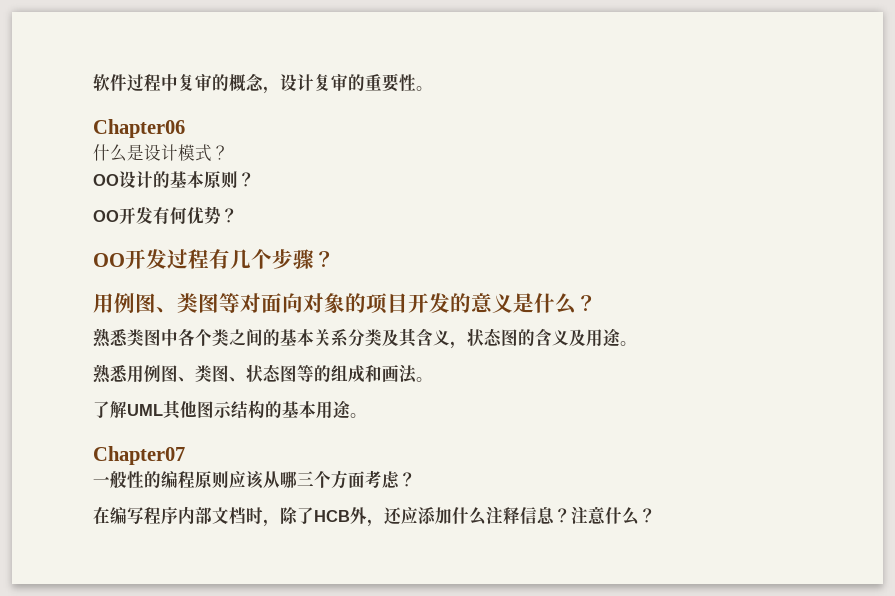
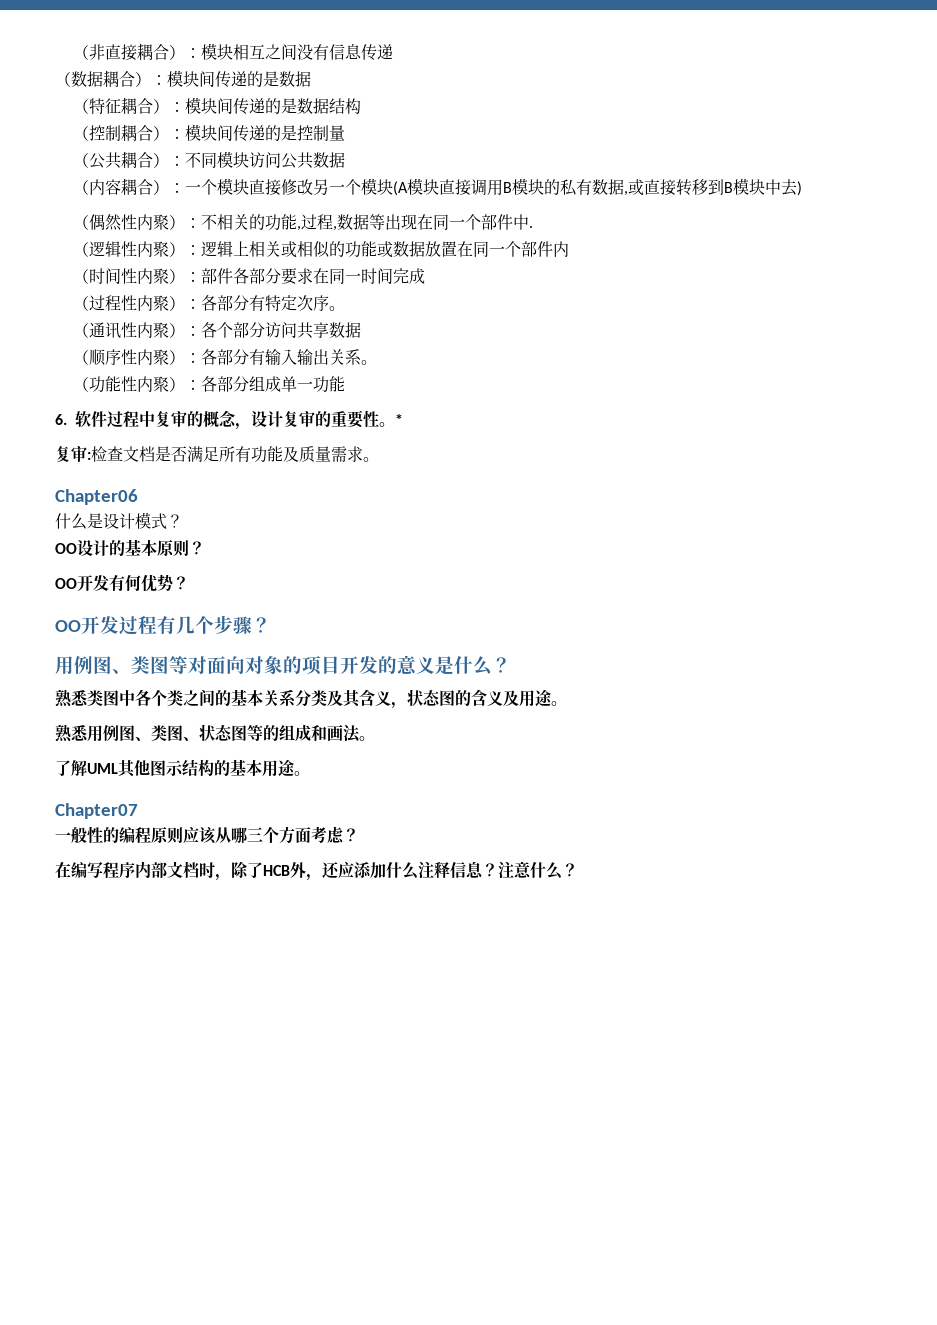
(93, 82) none -> [73,43,394,61] [55,70,311,88] [73,97,362,115] [73,124,346,142] [73,151,346,169] [73,178,803,196] [73,214,534,231] [73,241,570,258] [73,268,426,285] [73,295,346,312] [73,322,362,339] [73,349,378,366] [73,376,346,393] [55,414,67,425] （非直接耦合）：模块相互之间没有信息传递 // （数据耦合）：模块间传递的是数据 // （特征耦合）：模块间传递的是数据结构 // （控制耦合）：模块间传递的是控制量 // （公共耦合）：不同模块访问公共数据 // （内容耦合）：一个模块直接修改另一个模块(A模块直接调用B模块的私有数据,或直接转移到B模块中去) // （偶然性内聚）：不相关的功能,过程,数据等出现在同一个部件中. // （逻辑性内聚）：逻辑上相关或相似的功能或数据放置在同一个部件内 // （时间性内聚）：部件各部分要求在同一时间完成 // （过程性内聚）：各部分有特定次序。 // （通讯性内聚）：各个部分访问共享数据 // （顺序性内聚）：各部分有输入输出关系。 // （功能性内聚）：各部分组成单一功能 // 6.
(433, 88) none -> [395,414,403,425] [55,445,379,463] * // 复审:检查文档是否满足所有功能及质量需求。

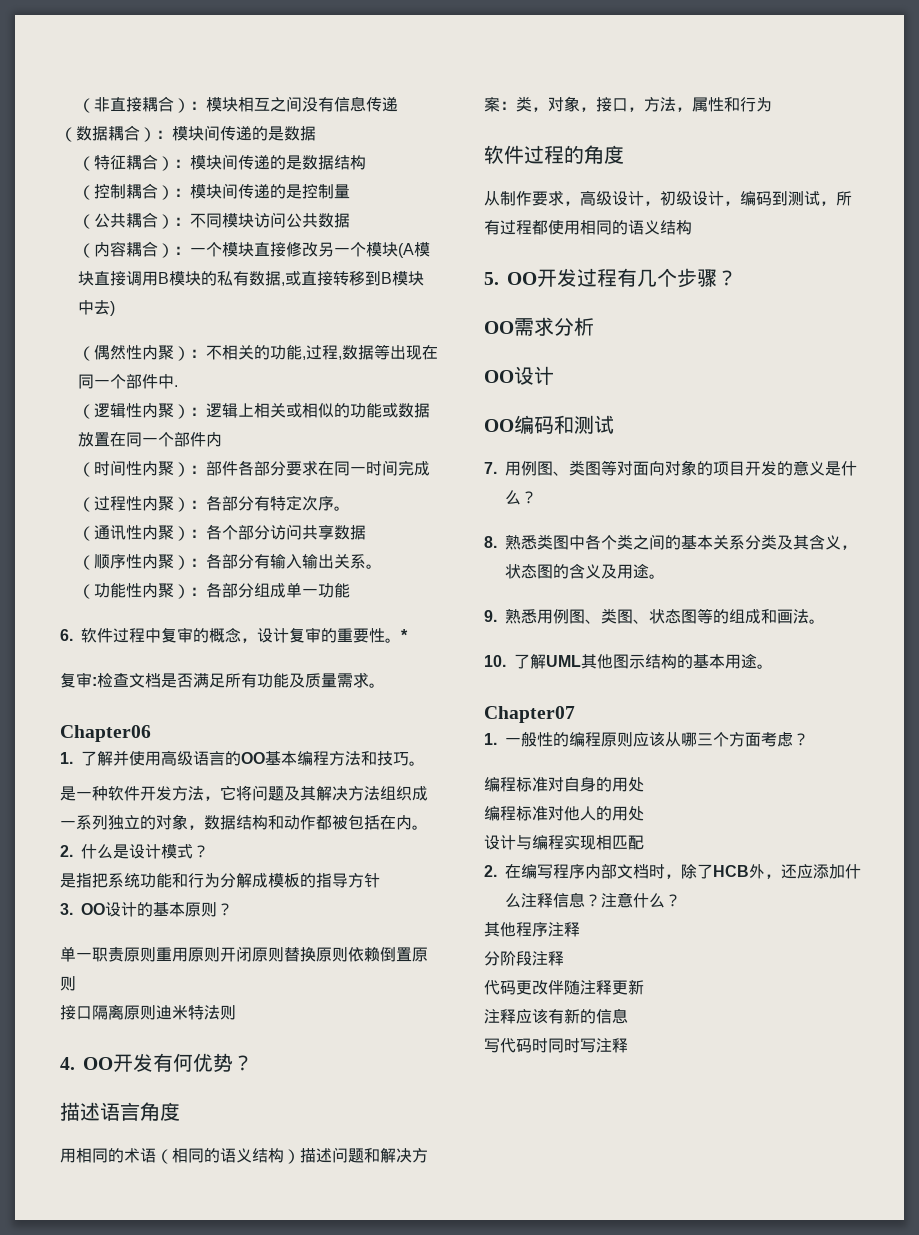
[55,512,183,530] 什么是设计模式？ // -> [60,750,425,766] [60,785,428,801] [60,814,428,830] [60,844,209,859] [60,873,380,888] [60,903,73,915] 1.了解并使用高级语言的OO基本编程方法和技巧。 // 是一种软件开发方法，它将问题及其解决方法组织成一系列独立的对象，数据结构和动作都被包括在内。 // 2.什么是设计模式？ // 是指把系统功能和行为分解成模板的指导方针 // 3.
(205, 548) none -> [60,946,428,962] [60,976,76,991] [60,1004,236,1020] [60,1057,75,1070] 单一职责原则重用原则开闭原则替换原则依赖倒置原则 // 接口隔离原则迪米特法则 // 4.
(189, 583) none -> [60,1102,180,1121] [60,1147,428,1164] [484,96,772,112] [484,145,624,164] [484,190,852,206] [484,220,692,235] [484,272,499,285] 描述语言角度 // 用相同的术语（相同的语义结构）描述问题和解决方案：类，对象，接口，方法，属性和行为 // 软件过程的角度 // 从制作要求，高级设计，初级设计，编码到测试，所有过程都使用相同的语义结构 // 5.
(271, 625) none -> [484,317,594,336] [484,366,554,385] [484,415,614,434] [484,462,497,474] OO需求分析 // OO设计 // OO编码和测试 // 7.
(511, 665) none -> [484,536,497,548] 8.
(567, 703) none -> [484,610,497,622] 9.
(375, 738) none -> [484,655,506,667] 10.
(138, 811) none -> [484,733,497,745] 1.
(359, 835) none -> [484,776,644,792] [484,806,644,821] [484,834,644,850] [484,865,497,877] 编程标准对自身的用处 // 编程标准对他人的用处 // 设计与编程实现相匹配 // 2.
(578, 870) none -> [484,922,580,937] [484,951,564,966] [484,979,644,995] [484,1008,628,1024] [484,1038,628,1053] // 其他程序注释 // 分阶段注释 // 代码更改伴随注释更新 // 注释应该有新的信息 // 写代码时同时写注释

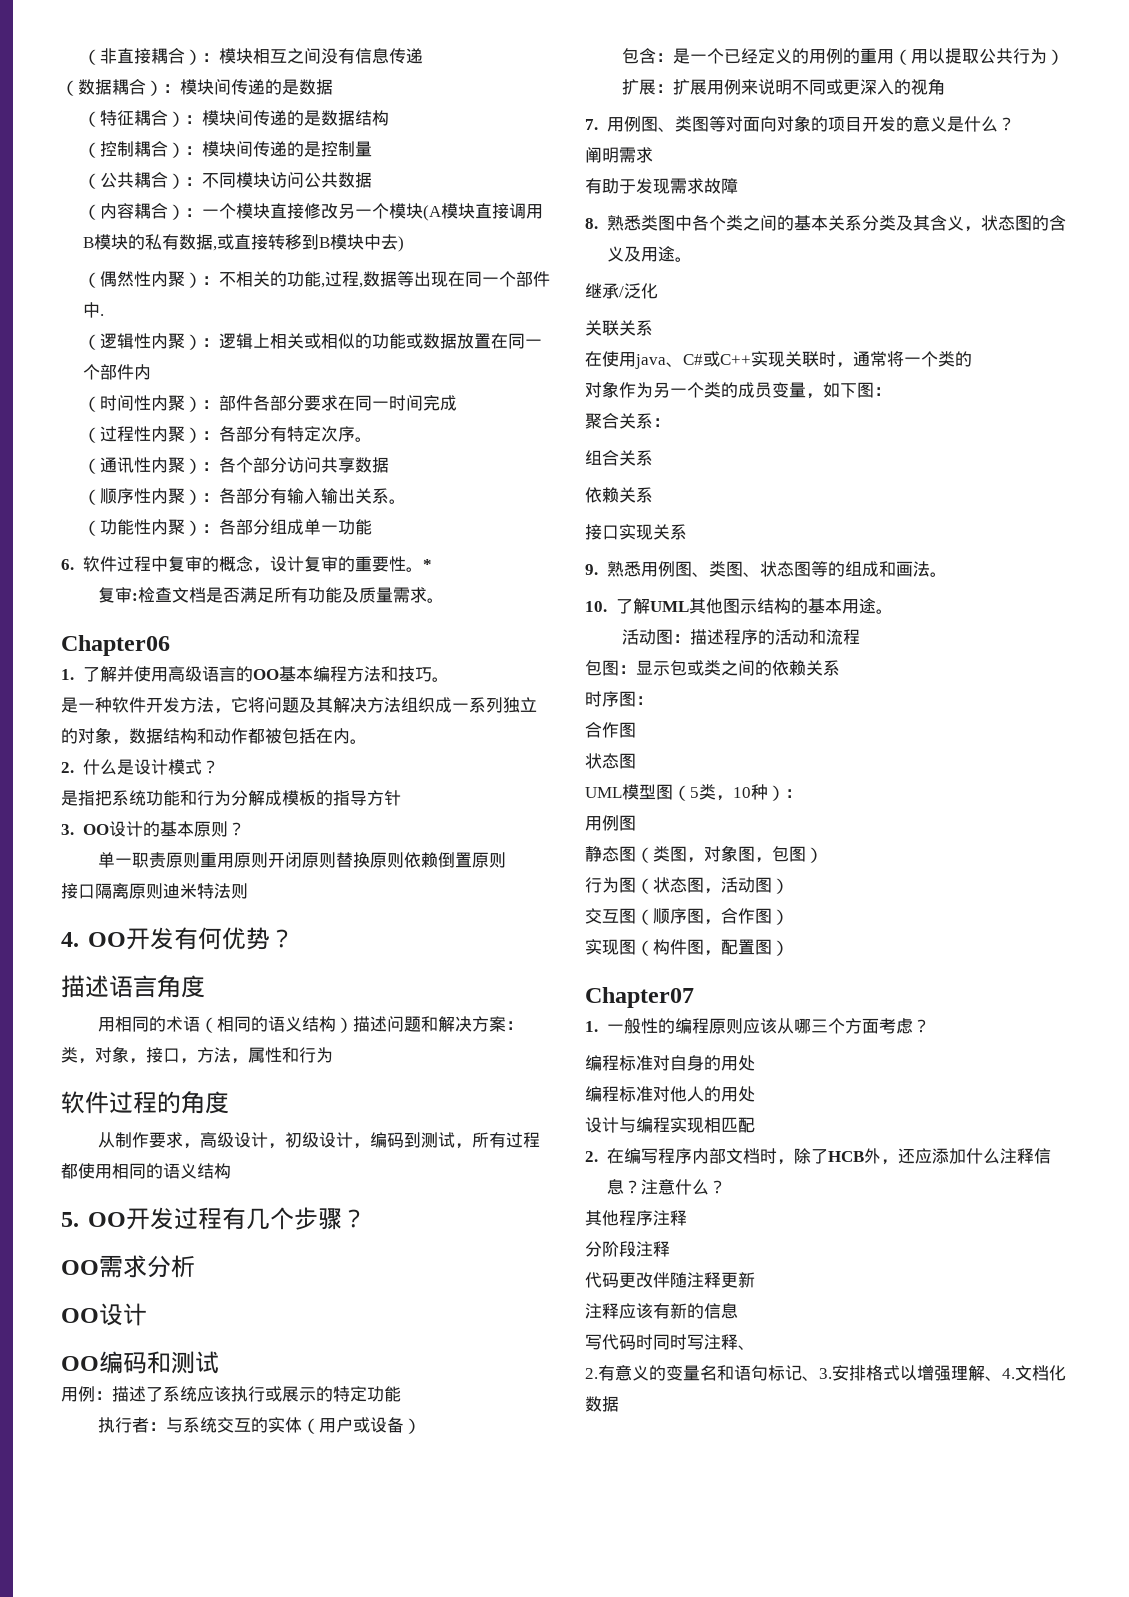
(614, 424) none -> [61,1386,401,1402] [97,1417,421,1434] [621,48,1064,65] [621,78,945,95] // 用例：描述了系统应该执行或展示的特定功能 // 执行者：与系统交互的实体（用户或设备） // 包含：是一个已经定义的用例的重用（用以提取公共行为） // 扩展：扩展用例来说明不同或更深入的视角
(537, 497) none -> [585,147,653,163] [585,178,738,194] // 阐明需求 // 有助于发现需求故障
(665, 576) none -> [585,283,658,299] [585,320,653,336] [585,351,972,369] [585,381,891,399] [585,413,670,429] [585,450,653,466] [585,487,653,503] [585,524,687,540] // 继承/泛化 // 关联关系 // 在使用java、C#或C++实现关联时，通常将一个类的 // 对象作为另一个类的成员变量，如下图： // 聚合关系： // 组合关系 // 依赖关系 // 接口实现关系
(773, 666) none -> [621,629,860,645] [585,660,840,676] [585,691,653,707] [585,722,636,738] [585,753,636,769] [585,784,802,801] [585,815,636,831] [585,845,823,863] [585,877,789,894] [585,908,789,925] [585,939,789,956] // 活动图：描述程序的活动和流程 // 包图：显示包或类之间的依赖关系 // 时序图： // 合作图 // 状态图 // UML模型图（5类，10种）： // 用例图 // 静态图（类图，对象图，包图） // 行为图（状态图，活动图） // 交互图（顺序图，合作图） // 实现图（构件图，配置图）
(628, 1045) none -> [738,1345,755,1350] [585,1365,1066,1381] [585,1396,619,1412] 、 // 2.有意义的变量名和语句标记、3.安排格式以增强理解、4.文档化数据

